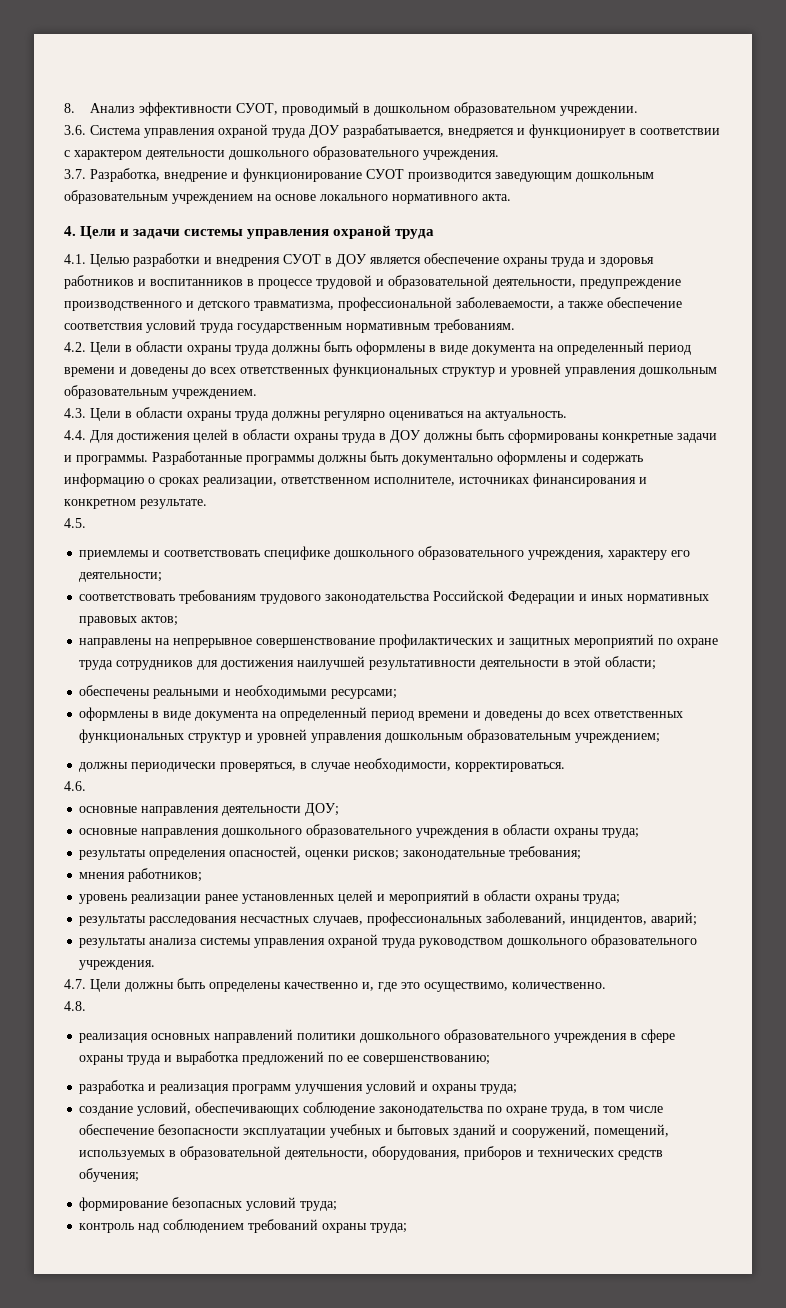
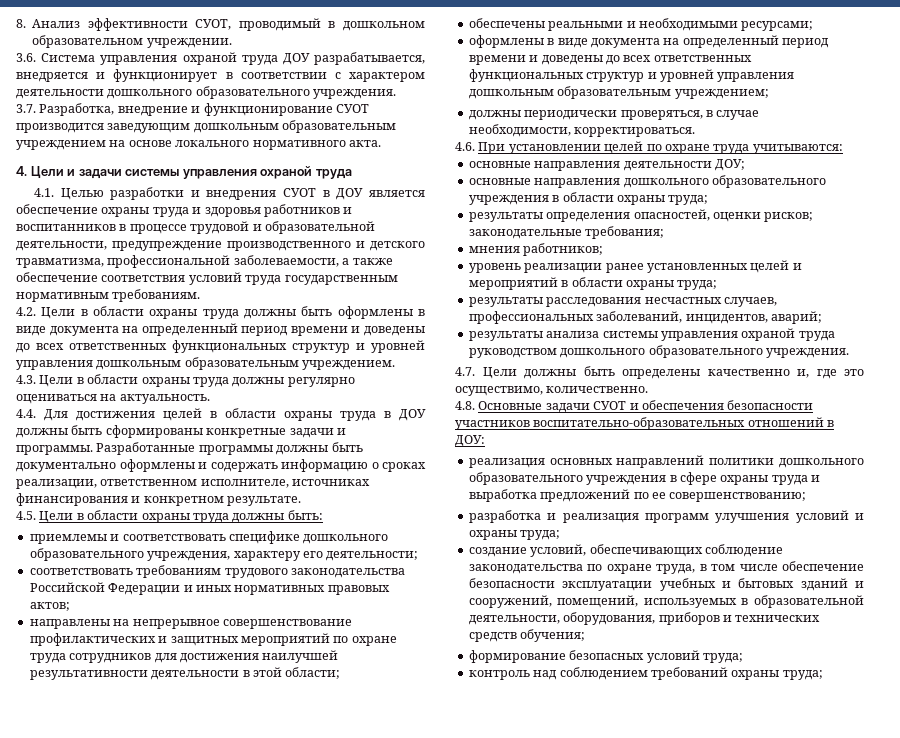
(86, 523) none -> [39,510,323,523] Цели в области охраны труда должны быть:
(86, 786) none -> [478,141,843,154] При установлении целей по охране труда учитываются:
(86, 1006) none -> [478,400,814,413] [455,417,835,430] [455,435,485,447] Основные задачи СУОТ и обеспечения безопасности участников воспитательно-образовательных отношений в ДОУ:

